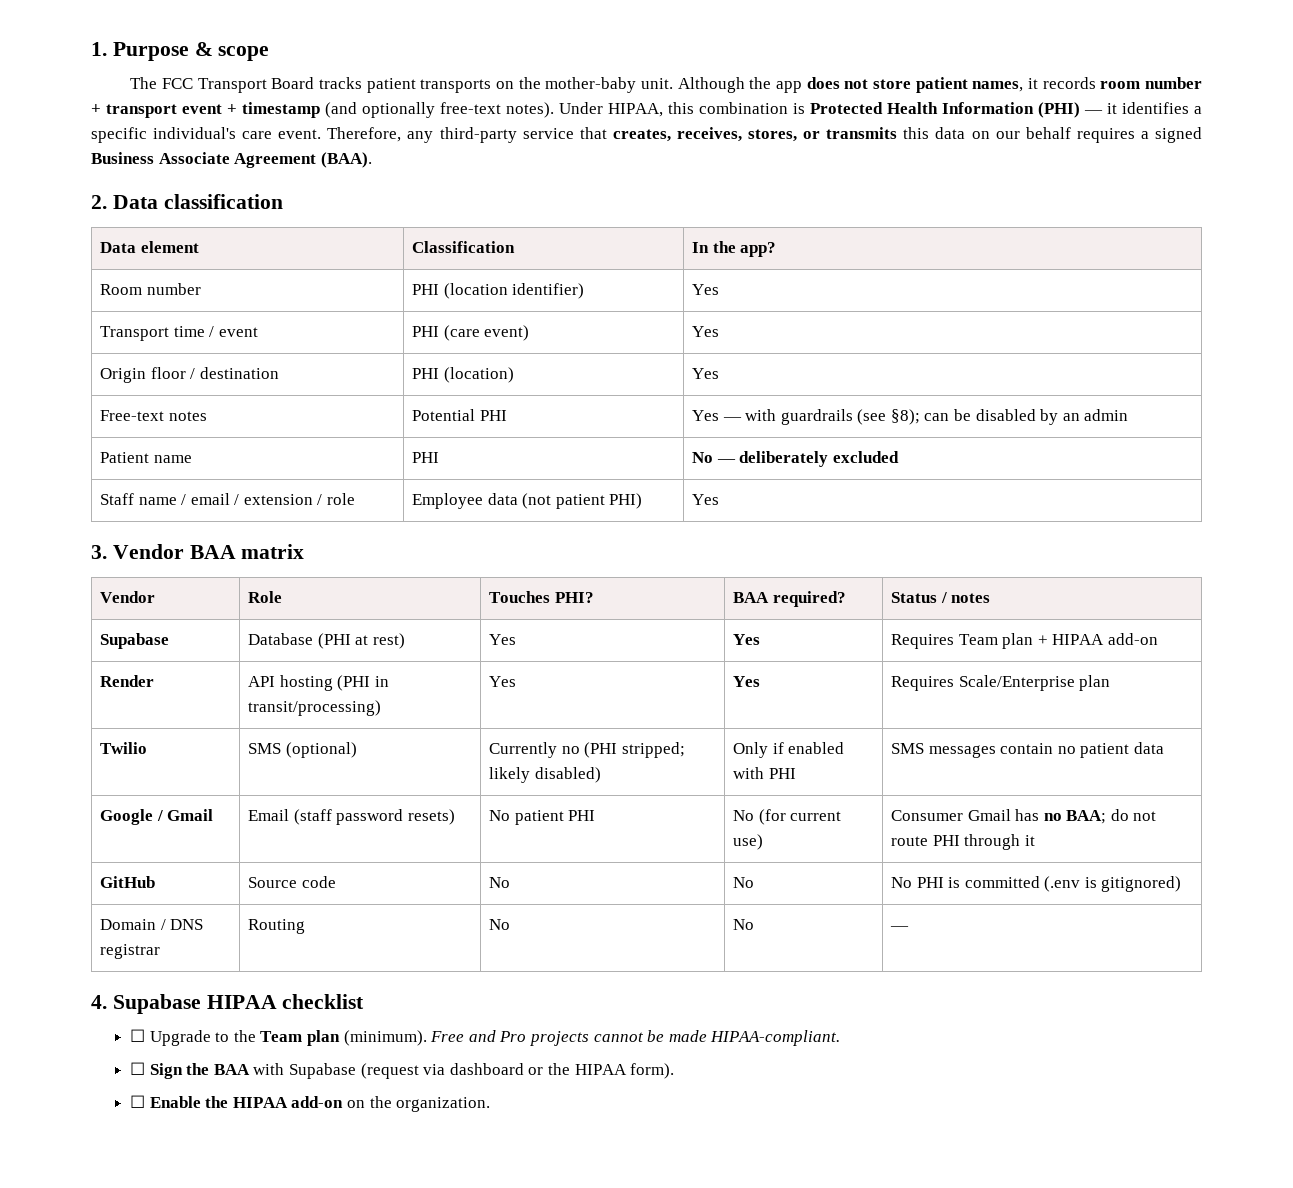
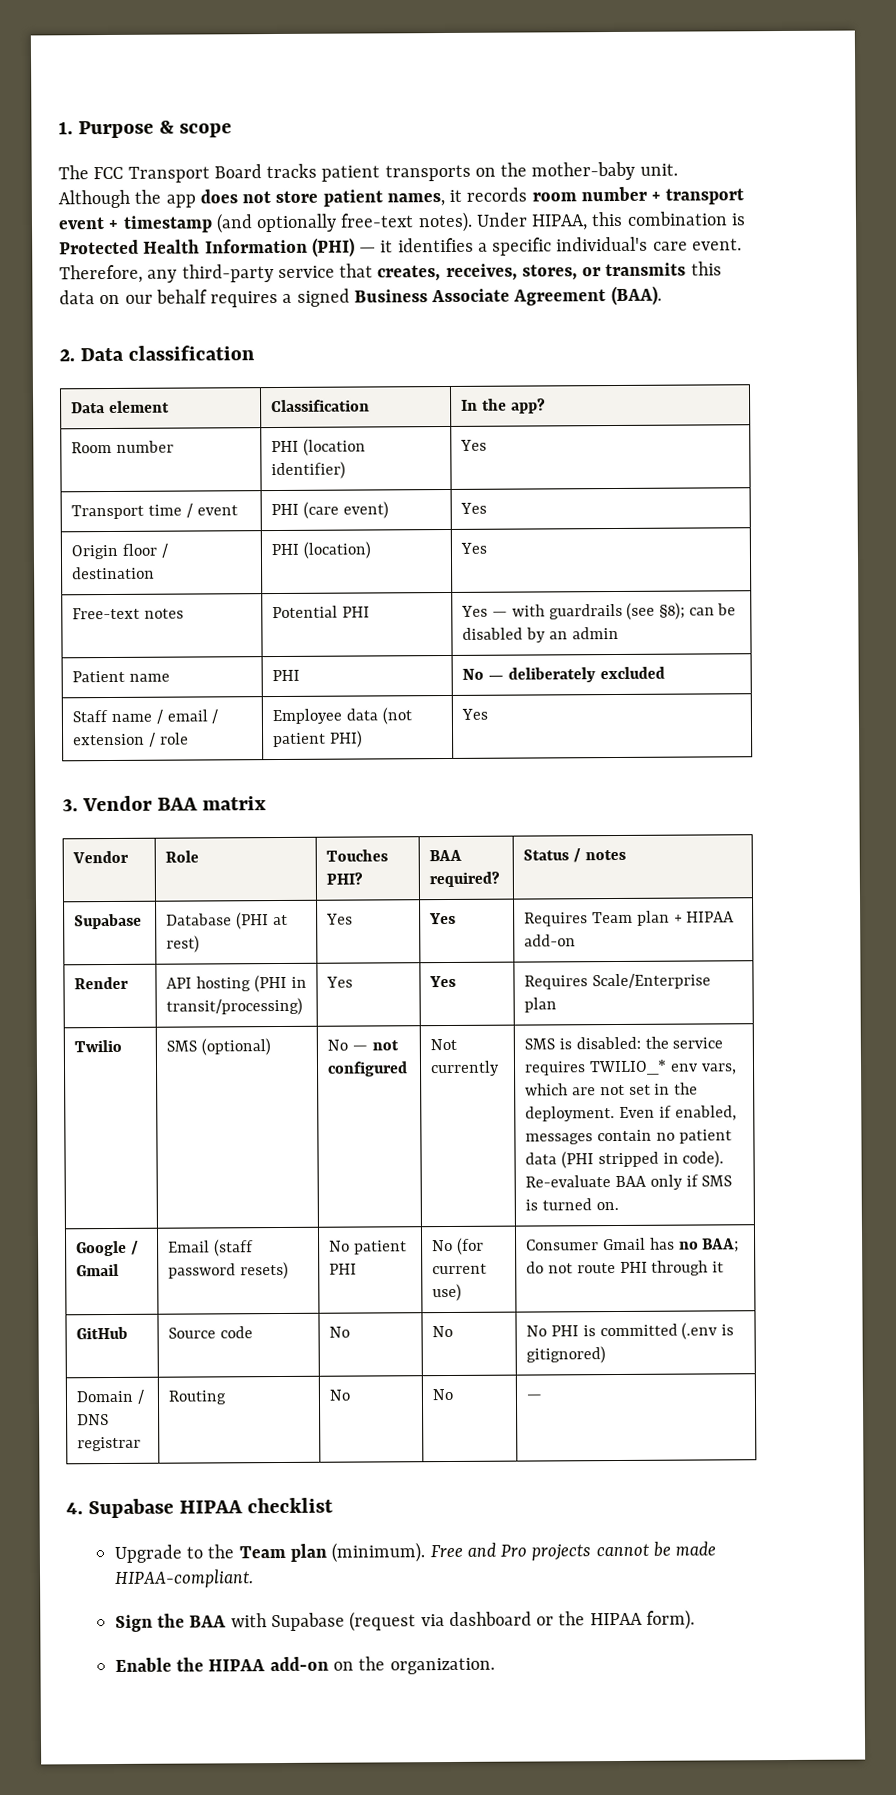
[488,742,685,758] [488,767,601,783] [732,742,845,758] [732,767,796,779] [890,743,924,754] Currently no (PHI stripped; likely disabled) | Only if enabled with PHI | SMS -> [327,1039,399,1051] [327,1061,409,1077] [430,1038,458,1051] [430,1060,501,1077] [524,1036,724,1050] [524,1059,737,1076] [525,1082,698,1096] [525,1105,737,1122] No — not configured | Not currently | SMS is disabled: the service requires TWILIO_* env vars, which are not set in the deployment. Even if enabled,
(1164, 748) none -> [561,1150,725,1169] [525,1174,733,1190] [525,1198,619,1211] (PHI stripped in code). Re-evaluate BAA only if SMS is turned on.
[130,1029,146,1042] ☐ -> (334, 1505) none
[130,1062,146,1075] ☐ -> (254, 1578) none
[130,1095,146,1108] ☐ -> (695, 1619) none

